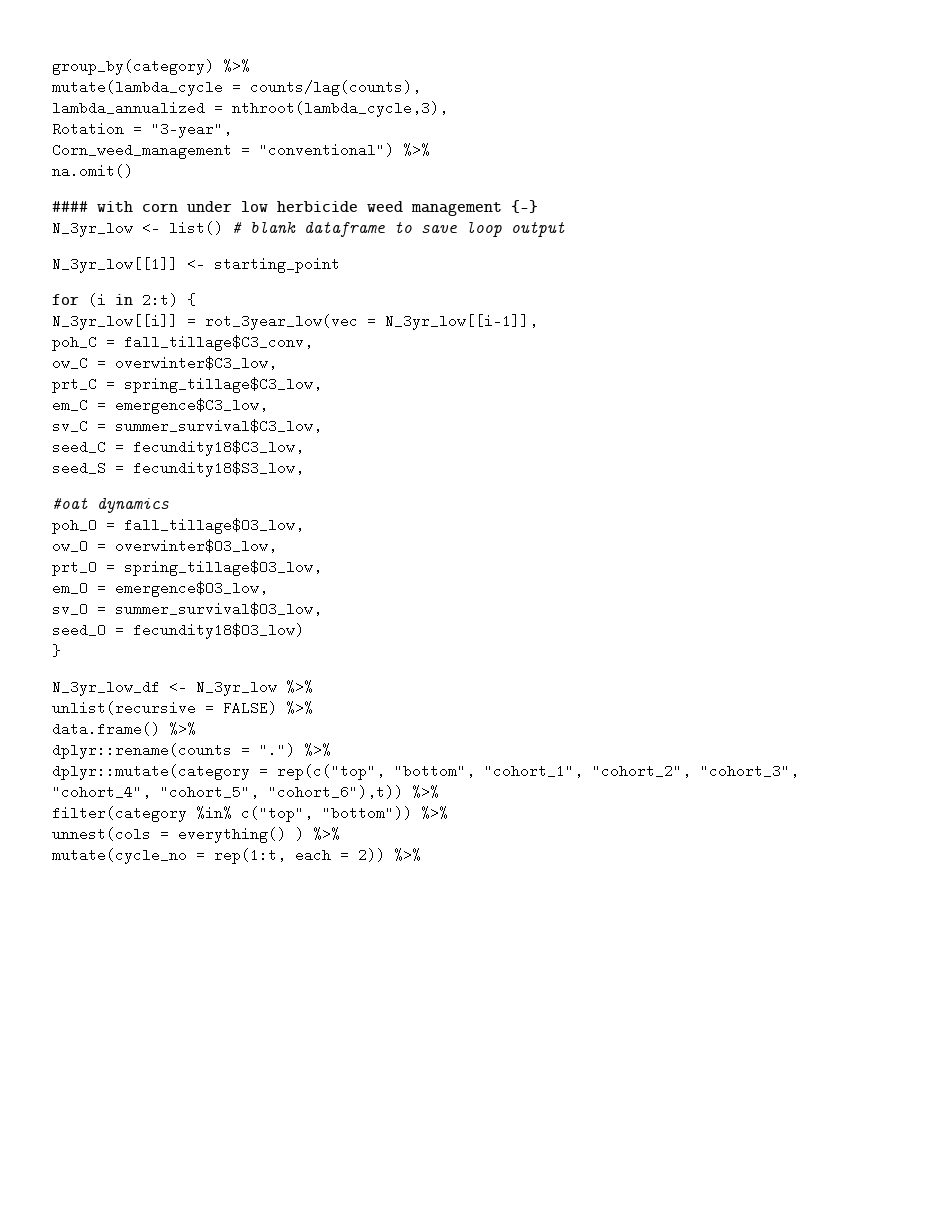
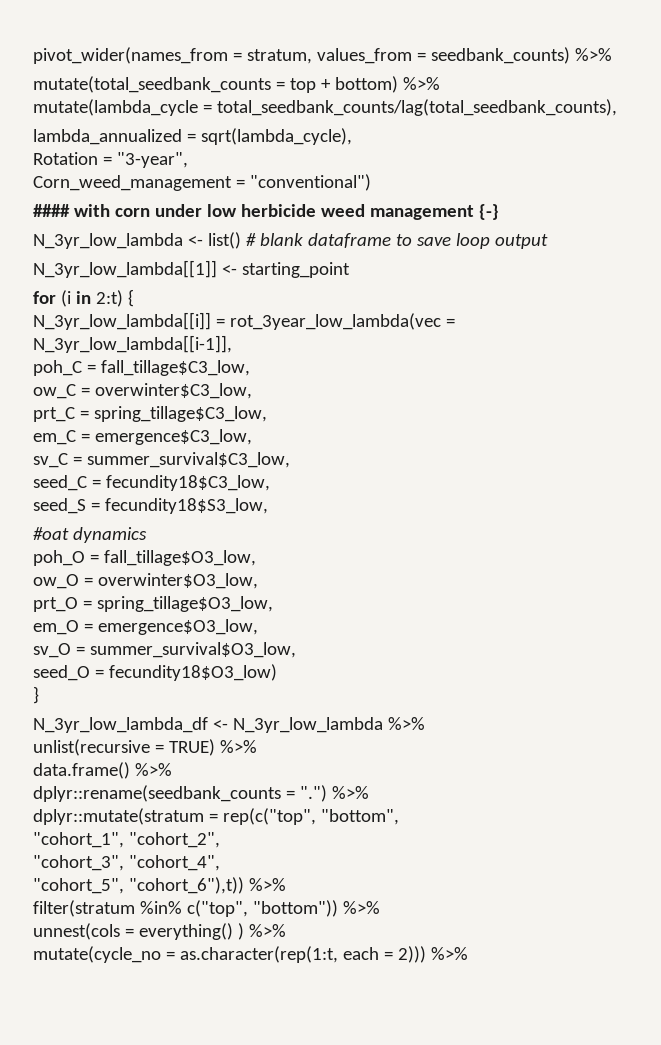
[52,59,214,75] group_by(category) -> [33,47,612,64] [33,76,398,93] pivot_wider(names_from = stratum, values_from = seedbank_counts) %>% // mutate(total_seedbank_counts = top + bottom)
[250,80,421,96] counts/lag(counts), -> [216,99,617,116] total_seedbank_counts/lag(total_seedbank_counts),
[232,101,448,117] nthroot(lambda_cycle,3), -> [200,128,352,145] sqrt(lambda_cycle),
[403,143,430,157] [52,164,133,178] %>% // na.omit() -> (371, 182) none
[52,221,133,237] N_3yr_low -> [33,233,183,249] N_3yr_low_lambda
[52,257,178,273] N_3yr_low[[1]] -> [33,260,217,278] N_3yr_low_lambda[[1]]
[52,314,538,330] N_3yr_low[[i]] = rot_3year_low(vec = N_3yr_low[[i-1]], -> [33,312,455,330] [33,335,232,353] N_3yr_low_lambda[[i]] = rot_3year_low_lambda(vec = N_3yr_low_lambda[[i-1]],
[124,335,313,351] fall_tillage$C3_conv, -> [100,360,250,376] fall_tillage$C3_low,
[52,680,277,696] N_3yr_low_df <- N_3yr_low -> [33,717,383,733] N_3yr_low_lambda_df <- N_3yr_low_lambda
[223,701,277,715] FALSE) -> [168,739,215,756] TRUE)
[52,743,232,759] dplyr::rename(counts -> [33,785,281,802] dplyr::rename(seedbank_counts
[52,764,250,780] dplyr::mutate(category -> [33,808,204,825] dplyr::mutate(stratum
(475, 771) none -> (399, 817) //
(691, 771) none -> (220, 840) //
(151, 792) none -> (220, 863) //
[52,806,187,822] filter(category -> [33,900,135,917] filter(stratum
[214,848,286,864] rep(1:t, -> [179,946,338,963] as.character(rep(1:t,
[358,848,385,862] 2)) -> [397,946,426,963] 2)))

